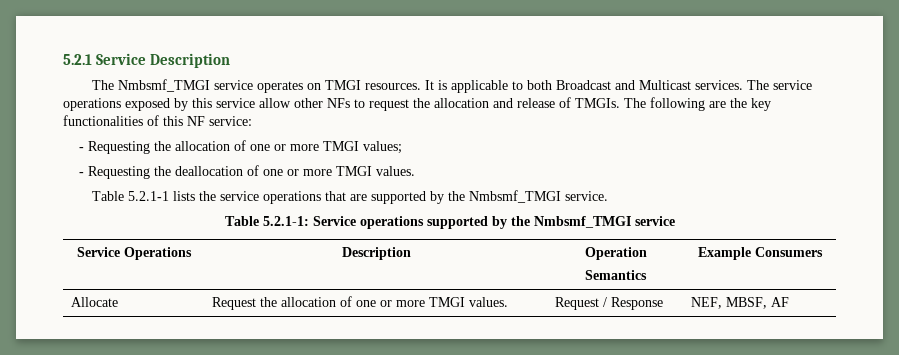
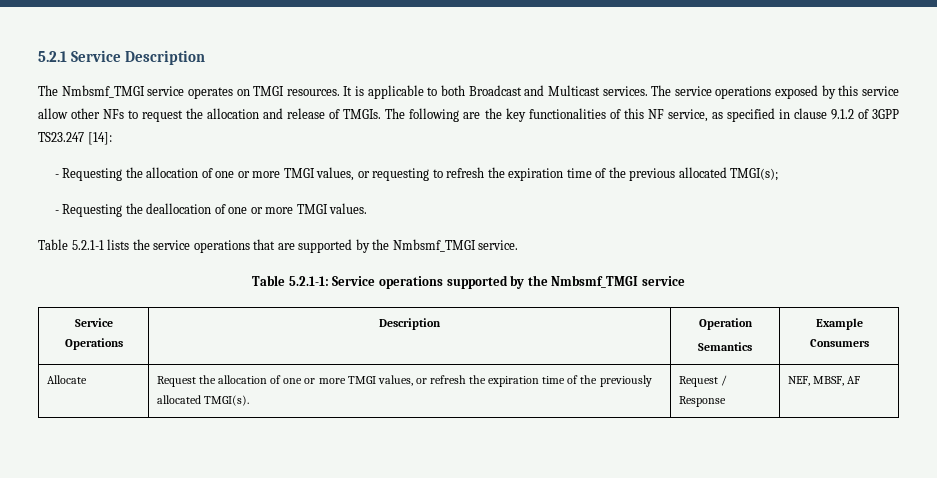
[209,116,252,126] service: -> [667,108,900,122] [38,132,112,145] service, as specified in clause 9.1.2 of 3GPP TS23.247 [14]:
[362,141,402,154] values; -> [316,167,779,181] values, or requesting to refresh the expiration time of the previous allocated TMGI(s);
[468,297,508,307] values. -> [377,375,652,387] [156,395,250,406] values, or refresh the expiration time of the previously allocated TMGI(s).

